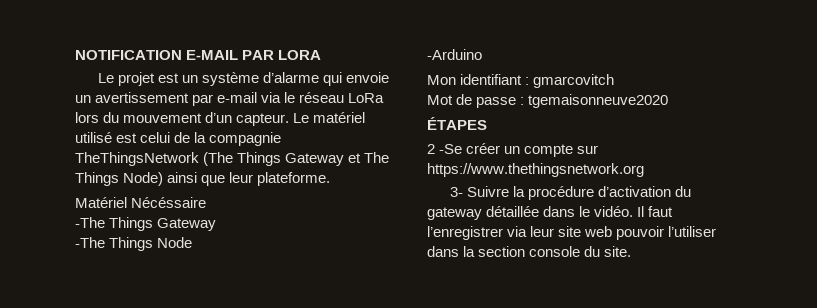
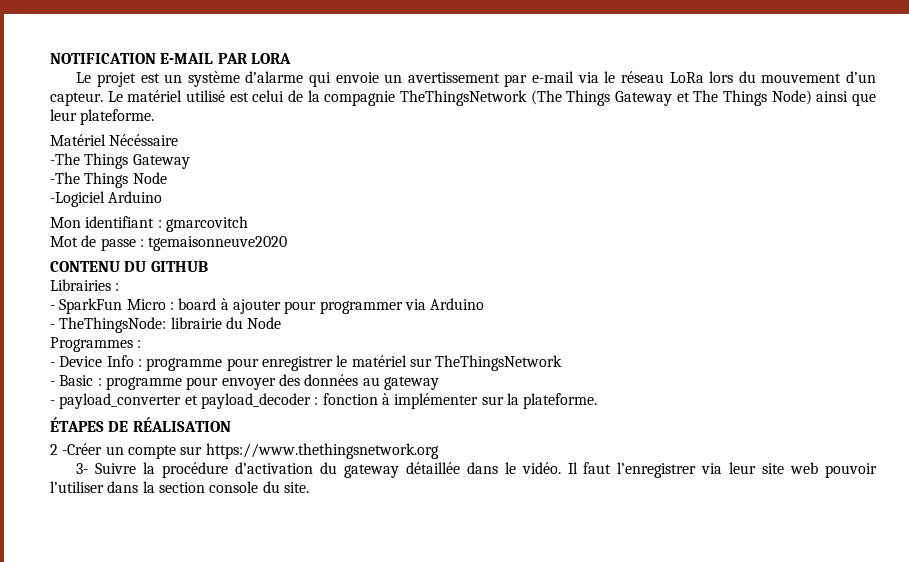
[427,49,482,60] -Arduino -> [50,191,163,207] -Logiciel Arduino
(669, 101) none -> [50,261,208,272] [50,279,120,291] [50,298,485,314] [50,317,282,333] [50,337,142,352] [50,355,563,371] [50,374,439,390] [50,393,598,409] // CONTENU DU GITHUB // Librairies : // - SparkFun Micro : board à ajouter pour programmer via Arduino // - TheThingsNode: librairie du Node // Programmes : // - Device Info : programme pour enregistrer le matériel sur TheThingsNetwork // - Basic : programme pour envoyer des données au gateway // - payload_converter et payload_decoder : fonction à implémenter sur la plateforme.
(487, 123) none -> [108,417,231,432] DE RÉALISATION
[439,143,501,154] -Se créer -> [62,443,103,455] -Créer

